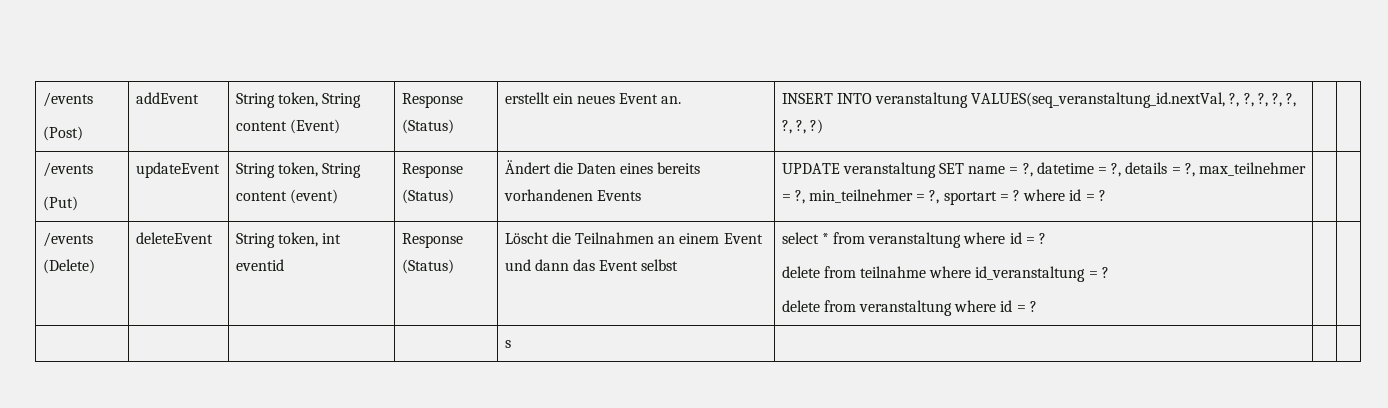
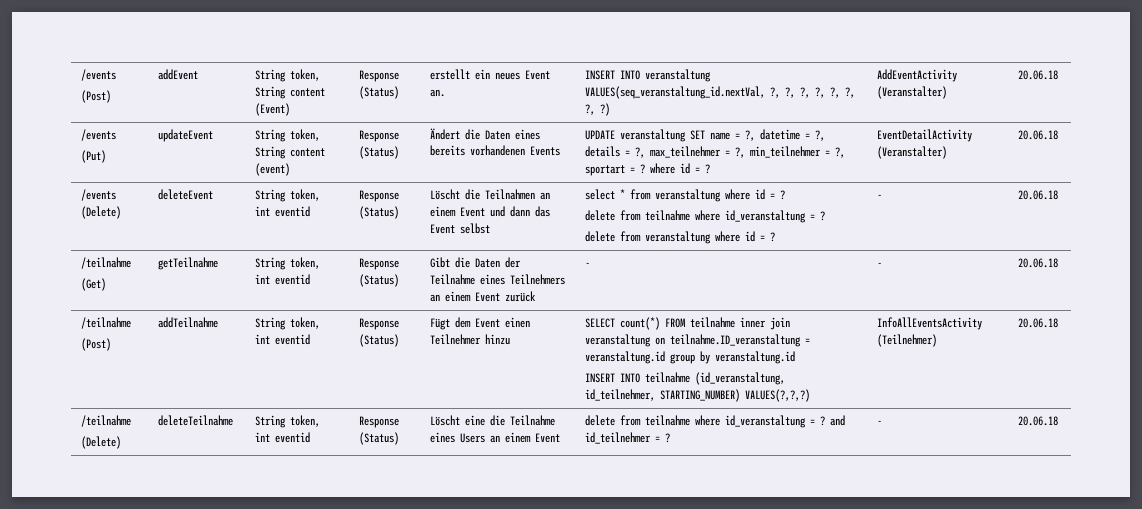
(824, 126) | -> [877,69,958,82] [877,86,948,99] [1018,70,1059,80] AddEventActivity (Veranstalter) | 20.06.18
(1106, 195) | -> [877,129,973,142] [877,146,948,159] [1018,130,1059,140] EventDetailActivity (Veranstalter) | 20.06.18
[504,340,511,348] | // | | | | s | | | -> [877,194,883,199] [1018,190,1059,200] [81,257,132,269] [81,278,107,291] [158,257,219,270] [255,257,321,270] [255,274,311,285] [359,258,400,270] [359,274,400,287] [430,257,522,268] [430,274,566,285] [430,291,537,302] [585,262,591,267] [877,262,883,267] [1018,258,1059,268] [81,317,132,329] [81,338,112,351] [158,317,219,328] [255,317,321,330] [255,334,311,345] [359,318,400,330] [359,334,400,347] [430,317,531,330] [430,334,511,345] [585,317,791,330] [585,334,811,347] [585,351,796,364] [585,372,786,385] [585,389,811,402] [877,317,983,330] [877,334,938,347] [1018,318,1059,328] [81,415,132,427] [81,436,122,449] [158,415,234,426] [255,415,321,428] [255,432,311,443] [359,416,400,428] [359,432,400,445] [430,415,556,426] [430,432,561,443] [585,415,846,428] [585,432,671,444] [877,420,883,425] [1018,416,1059,426] - | 20.06.18 // /teilnahme // (Get) | getTeilnahme | String token, int eventid | Response (Status) | Gibt die Daten der Teilnahme eines Teilnehmers an einem Event zurück | - | - | 20.06.18 // /teilnahme // (Post) | addTeilnahme | String token, int eventid | Response (Status) | Fügt dem Event einen Teilnehmer hinzu | SELECT count(*) FROM teilnahme inner join veranstaltung on teilnahme.ID_veranstaltung = veranstaltung.id group by veranstaltung.id // INSERT INTO teilnahme (id_veranstaltung, id_teilnehmer, STARTING_NUMBER) VALUES(?,?,?) | InfoAllEventsActivity (Teilnehmer) | 20.06.18 // /teilnahme // (Delete) | deleteTeilnahme | String token, int eventid | Response (Status) | Löscht eine die Teilnahme eines Users an einem Event | delete from teilnahme where id_veranstaltung = ? and id_teilnehmer = ? | - | 20.06.18

